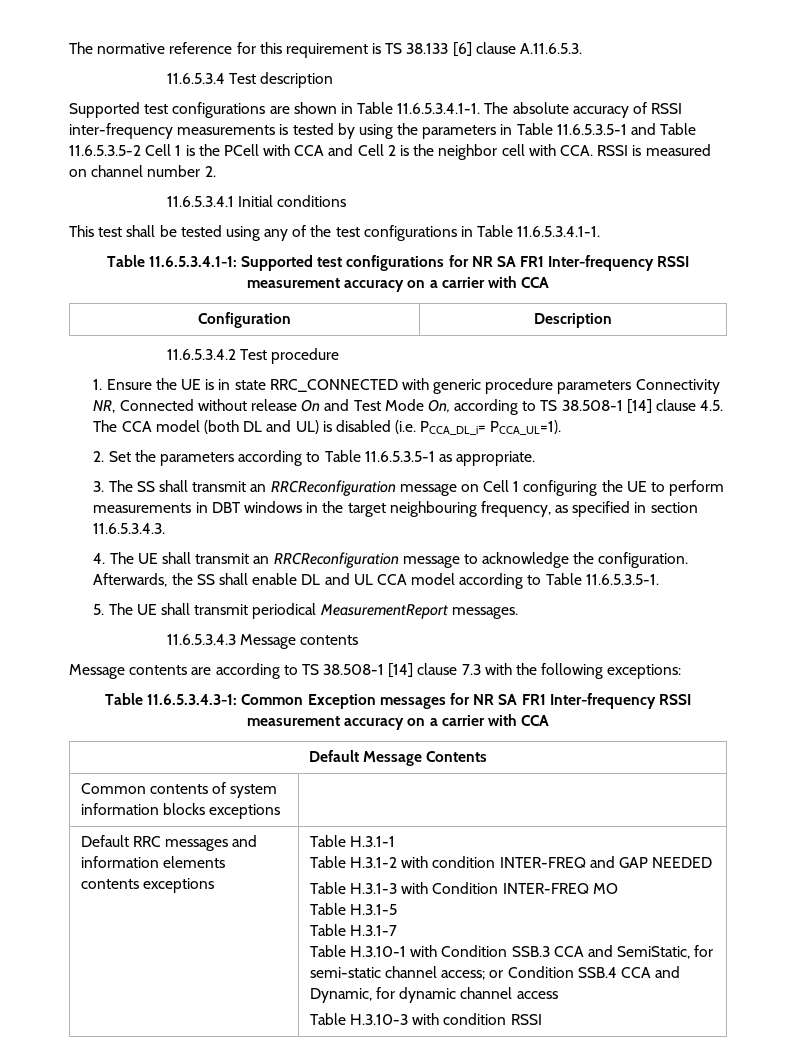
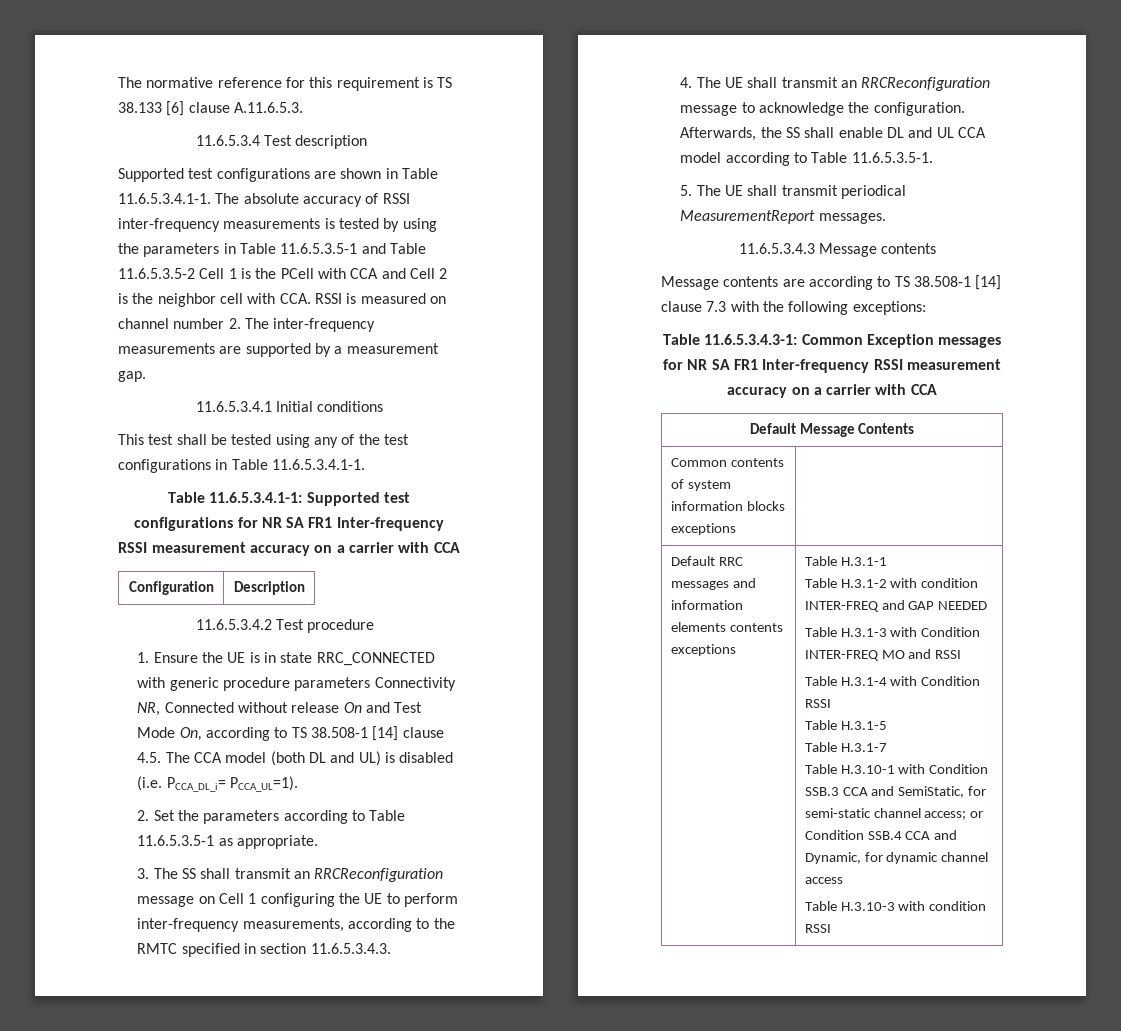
(216, 171) none -> [244,318,376,332] [118,343,439,357] [118,371,146,382] The inter-frequency measurements are supported by a measurement gap.
[93,501,569,517] measurements in DBT windows in the target neighbouring frequency, as -> [137,918,455,932] [137,943,178,954] inter-frequency measurements, according to the RMTC
(618, 888) none -> [908,649,962,659] [804,676,981,686] [804,699,831,708] and RSSI // Table H.3.1-4 with Condition RSSI

